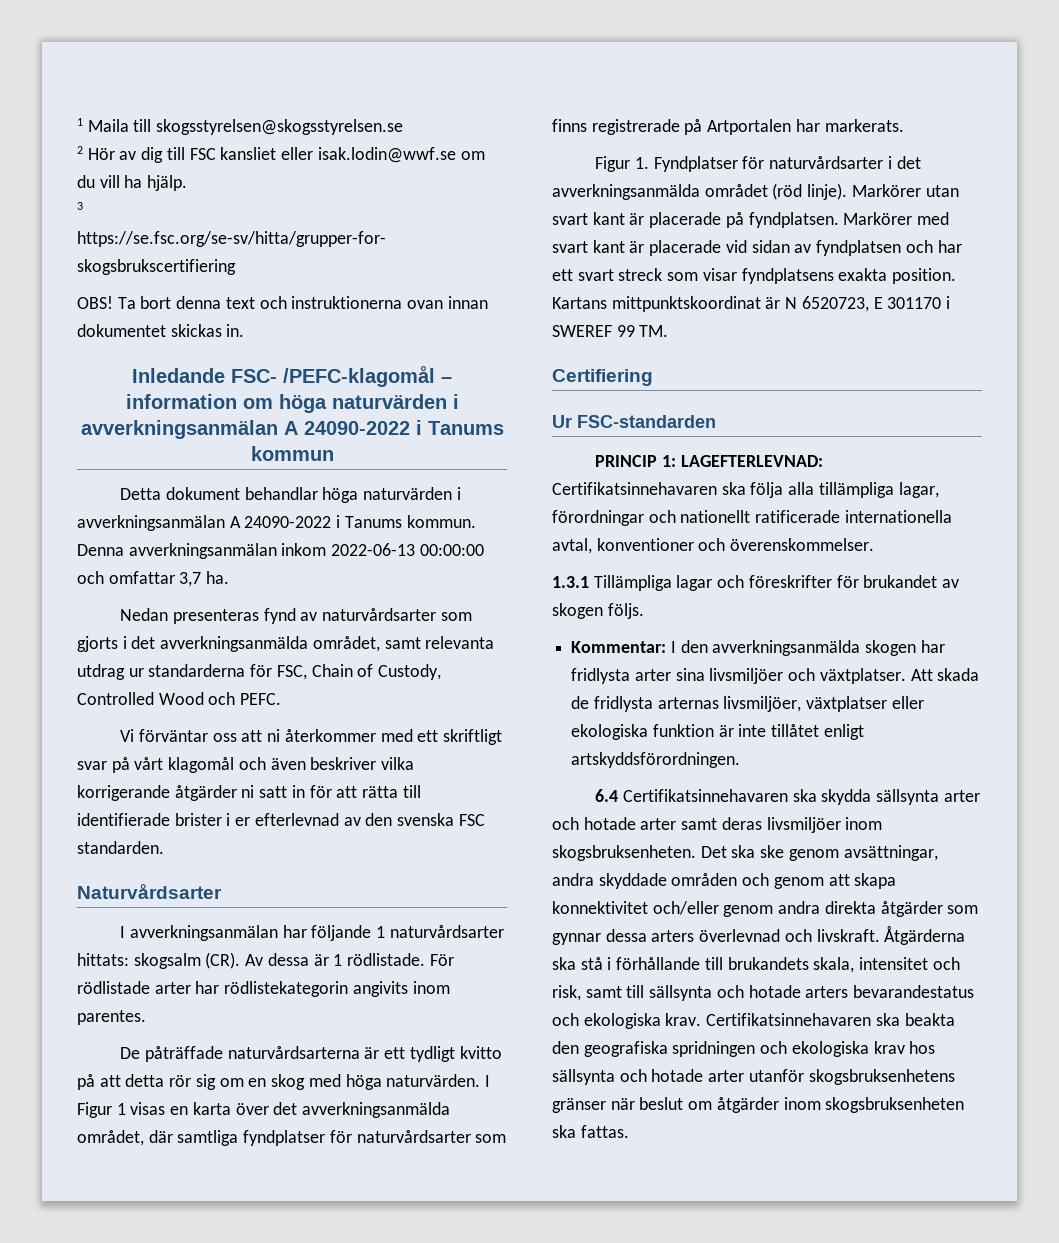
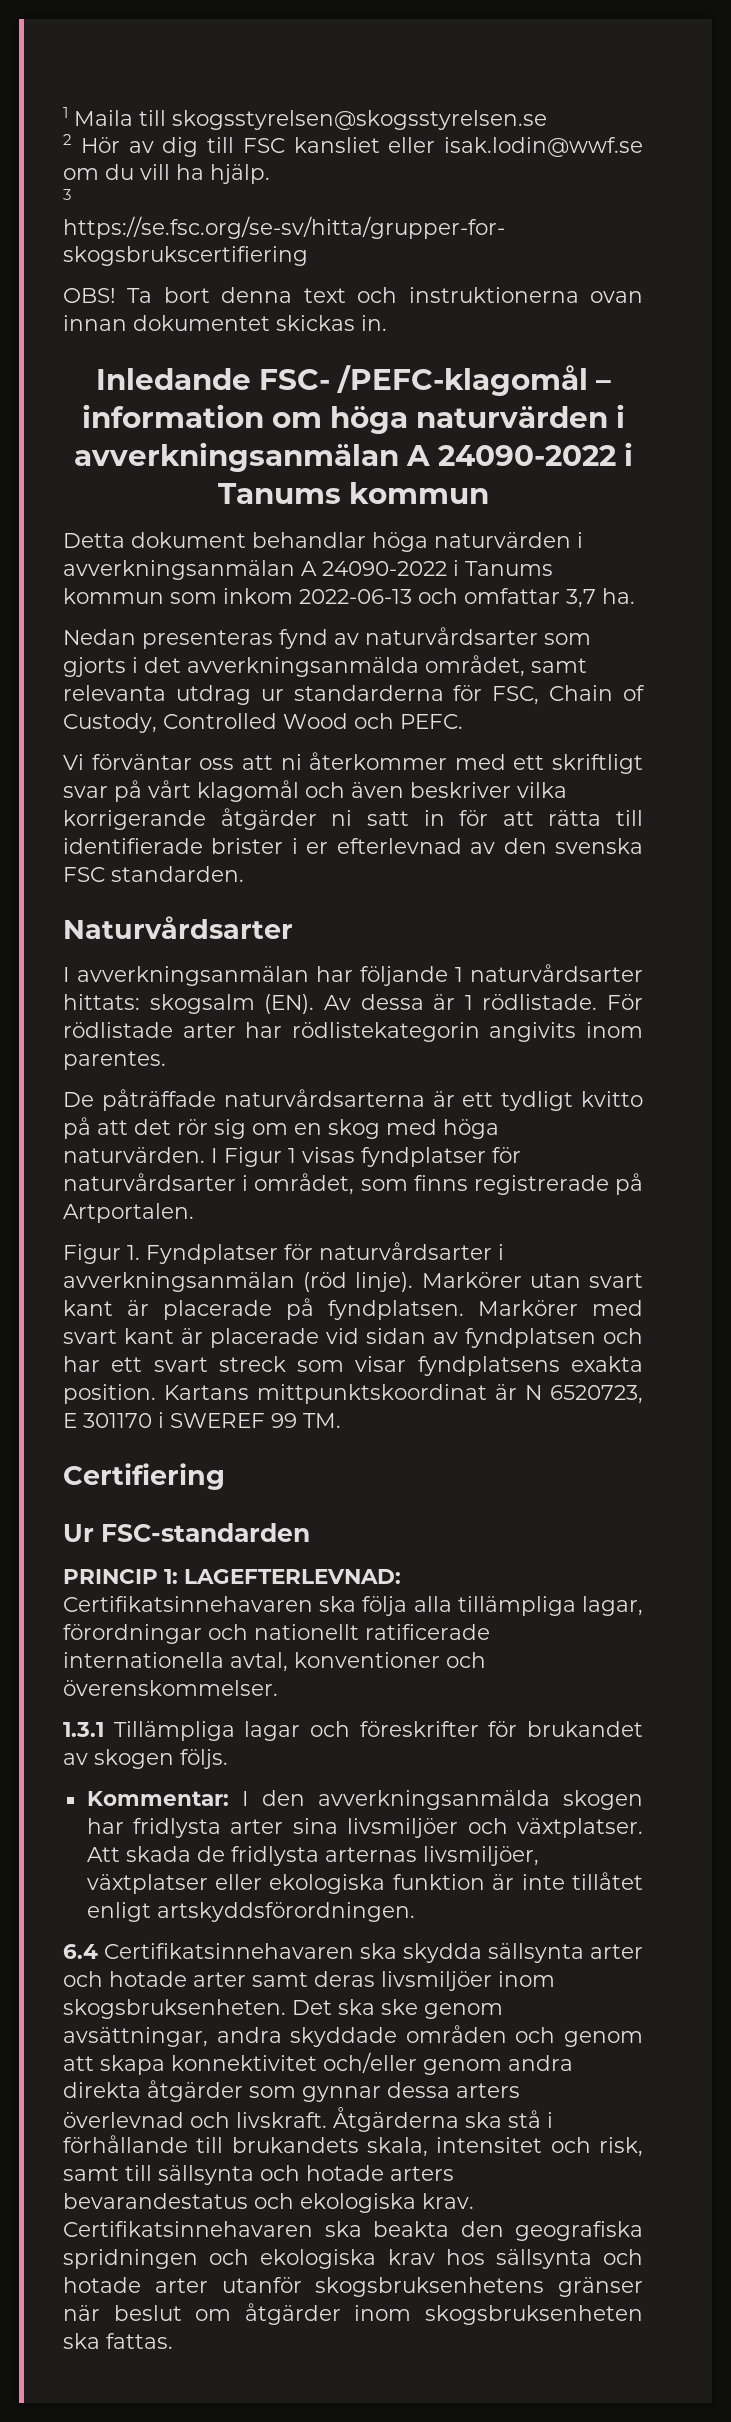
[406,515,476,528] [77,543,277,559] kommun. Denna avverkningsanmälan -> [63,588,217,604] kommun som
[419,544,484,556] 00:00:00 -> (412, 596) none
[205,952,241,969] (CR). -> [264,994,315,1014] (EN).
[125,1074,165,1087] detta -> [134,1119,171,1135] det
[170,1102,451,1118] [77,1130,239,1146] en karta över det avverkningsanmälda området, där samtliga -> (355, 1155) none
(471, 1136) none -> [242,1173,355,1195] i området,
[707,119,904,135] Artportalen har markerats. -> [63,1203,194,1223] Artportalen.
[896,156,921,169] [552,184,768,200] det avverkningsanmälda området -> [63,1272,295,1292] avverkningsanmälan

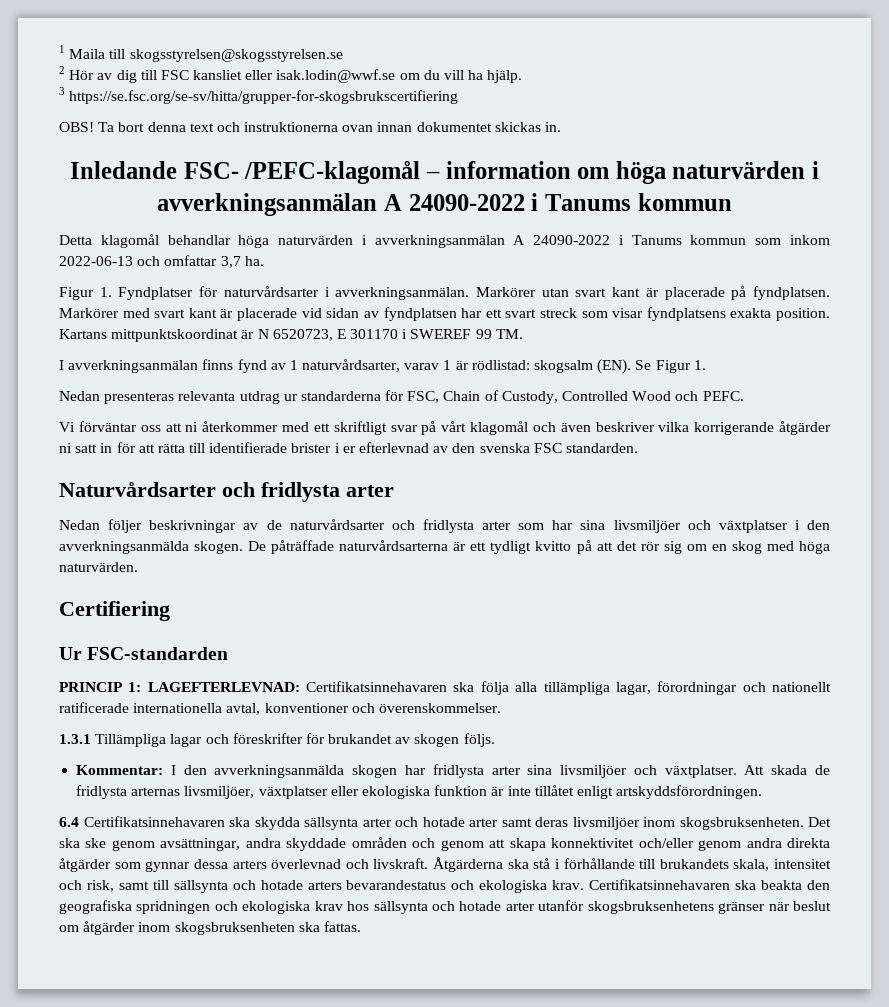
[131,532,246,548] dokument -> [100,234,159,248] klagomål
[63,627,591,649] [63,655,587,677] Nedan presenteras fynd av naturvårdsarter som gjorts i det avverkningsanmälda området, samt -> [59,286,830,300] [59,307,830,321] [59,329,523,342] [59,359,706,374] [59,391,175,404] Figur 1. Fyndplatser för naturvårdsarter i avverkningsanmälan. Markörer utan svart kant är placerade på fyndplatsen. Markörer med svart kant är placerade vid sidan av fyndplatsen har ett svart streck som visar fyndplatsens exakta position. Kartans mittpunktskoordinat är N 6520723, E 301170 i SWEREF 99 TM. // I avverkningsanmälan finns fynd av 1 naturvårdsarter, varav 1 är rödlistad: skogsalm (EN). Se Figur 1. // Nedan presenteras
[63,964,643,986] [63,994,643,1014] [63,1022,643,1042] [63,1051,166,1070] // I avverkningsanmälan har följande 1 naturvårdsarter hittats: skogsalm (EN). Av dessa är 1 rödlistade. För rödlistade arter har rödlistekategorin angivits inom parentes. // -> [222,482,394,502] [59,519,830,533] [59,541,244,554] och fridlysta arter // Nedan följer beskrivningar av de naturvårdsarter och fridlysta arter som har sina livsmiljöer och växtplatser i den avverkningsanmälda skogen.
[211,1147,521,1167] [63,1173,643,1195] [63,1203,194,1223] [63,1242,504,1264] [63,1272,643,1292] [63,1298,643,1320] [63,1328,643,1348] [63,1356,643,1376] [63,1384,643,1404] [63,1412,341,1428] I Figur 1 visas fyndplatser för naturvårdsarter i området, som finns registrerade på Artportalen. // Figur 1. Fyndplatser för naturvårdsarter i avverkningsanmälan (röd linje). Markörer utan svart kant är placerade på fyndplatsen. Markörer med svart kant är placerade vid sidan av fyndplatsen och har ett svart streck som visar fyndplatsens exakta position. Kartans mittpunktskoordinat är N 6520723, E 301170 i SWEREF 99 TM. -> (138, 567) none

